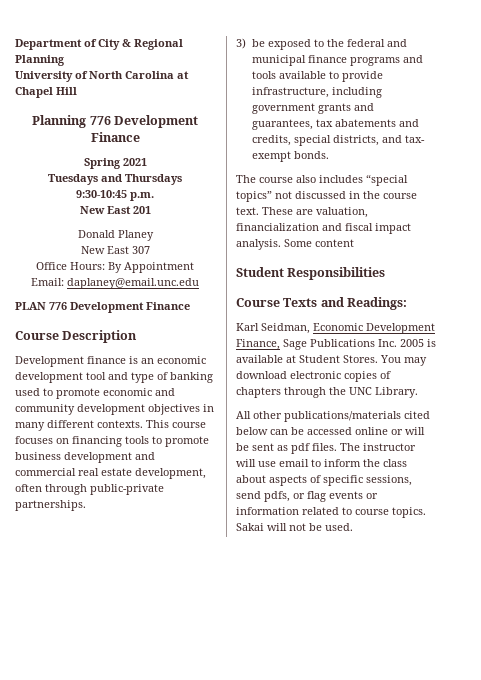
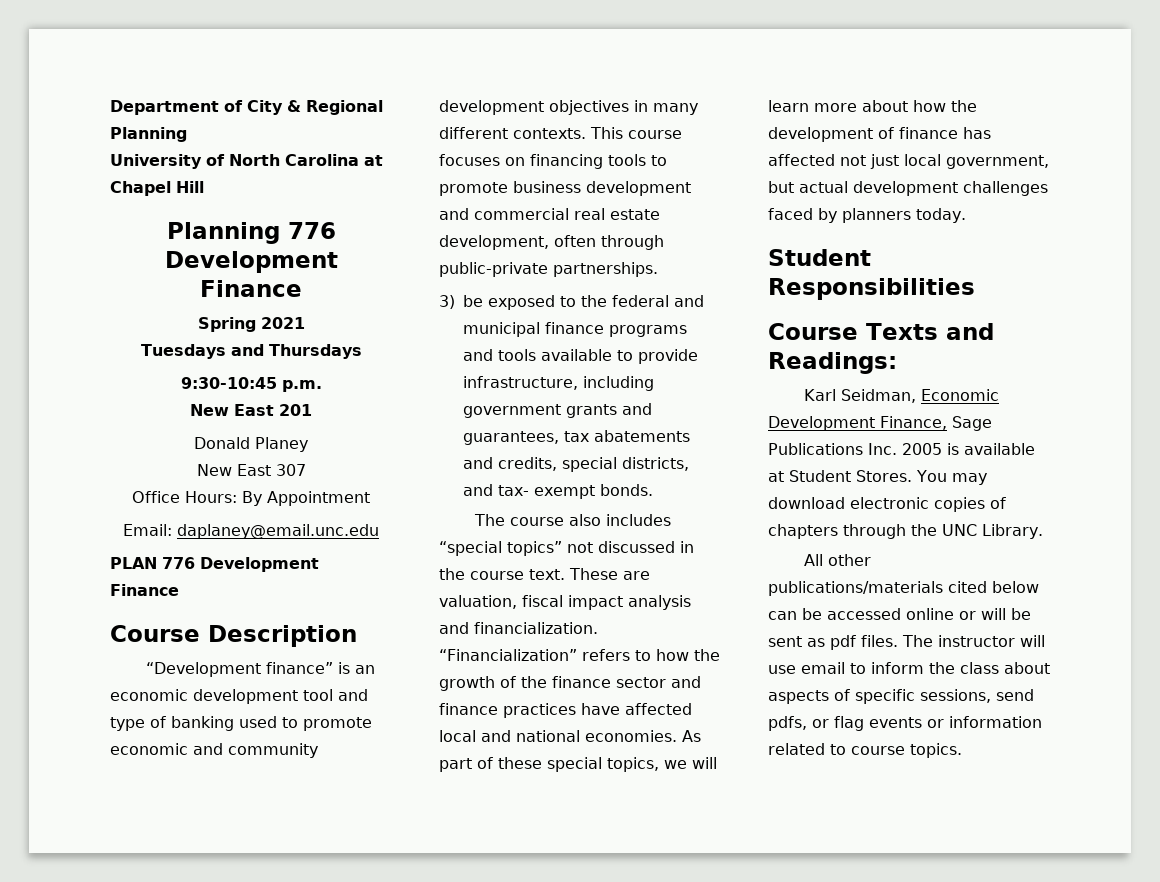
[15,356,126,367] Development finance -> [146,662,334,677] “Development finance”
[236,223,411,234] [236,239,354,250] financialization and fiscal impact analysis. Some content -> [522,595,691,610] [439,622,598,634] [439,649,720,661] [439,676,701,691] [439,703,692,718] [439,730,701,742] [439,757,717,772] [768,100,977,112] [768,127,991,142] [768,154,1049,169] [768,181,1048,196] [768,208,966,223] fiscal impact analysis and financialization. “Financialization” refers to how the growth of the finance sector and finance practices have affected local and national economies. As part of these special topics, we will learn more about how the development of finance has affected not just local government, but actual development challenges faced by planners today.
[236,523,353,531] Sakai will not be used. -> (962, 750) none

